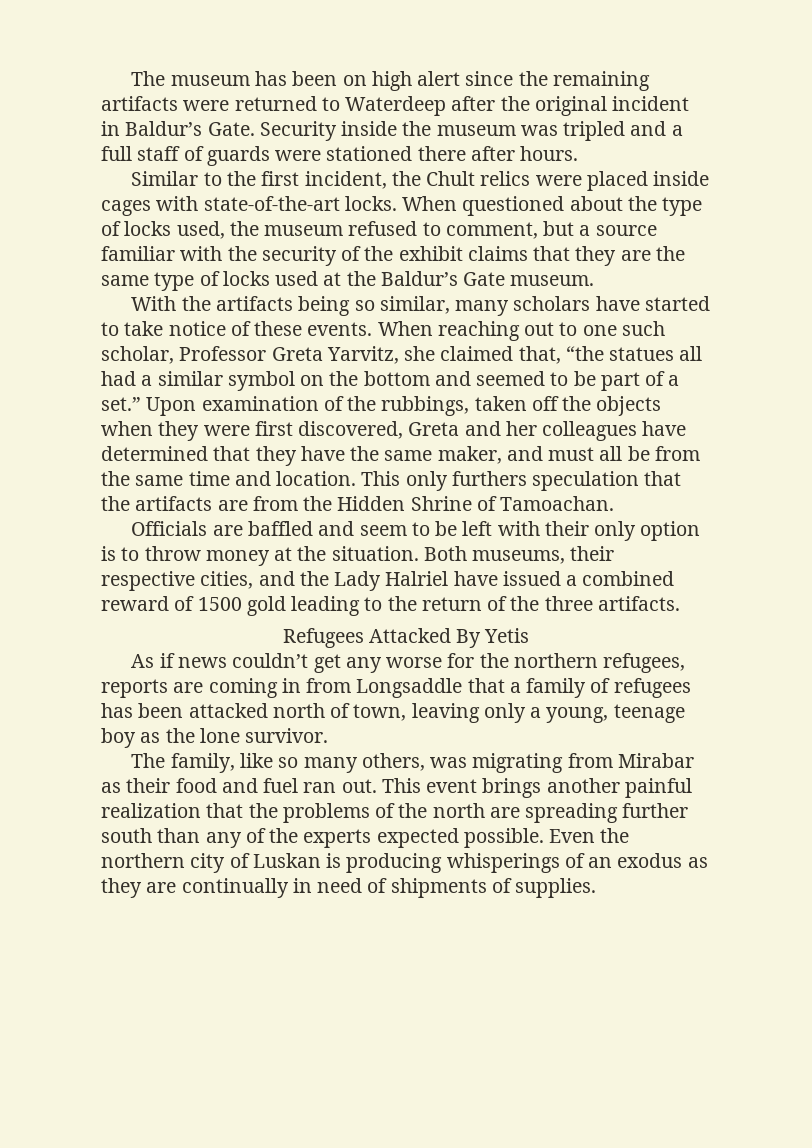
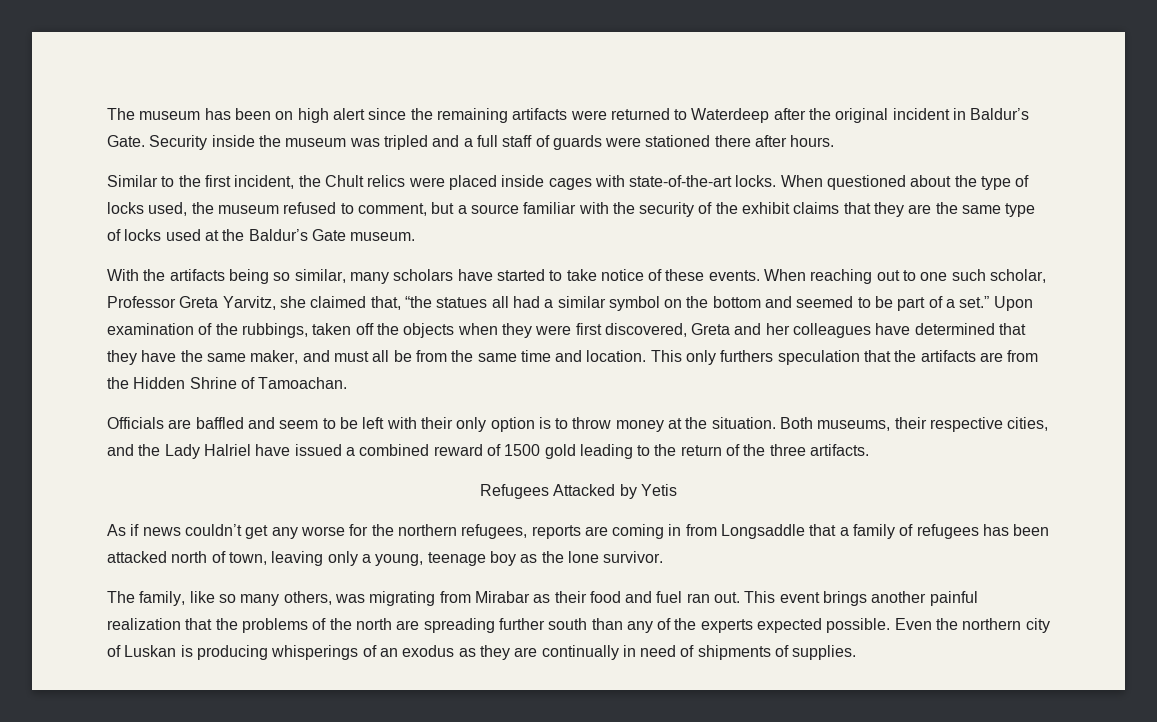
[456,629,482,648] By -> [619,484,637,499] by

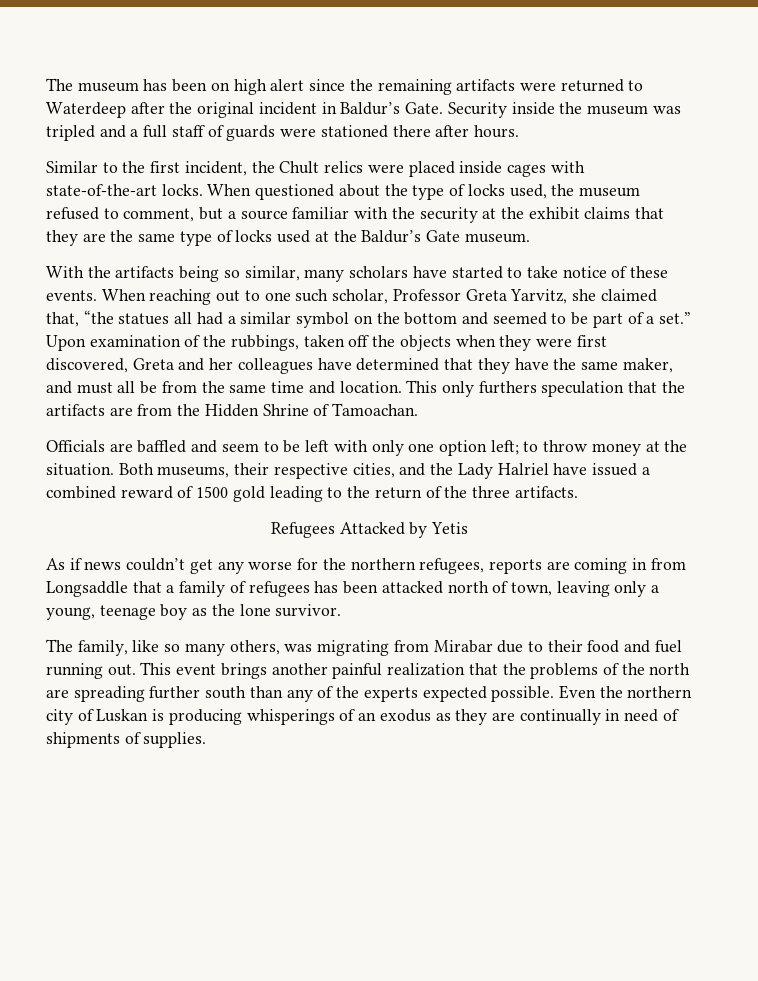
[698,202,713,214] of -> [482,208,497,219] at
[420,417,551,432] their only option is -> [371,440,519,456] only one option left;
[533,594,551,603] as -> [497,640,543,653] due to
[686,593,710,603] ran -> [46,663,103,679] running

